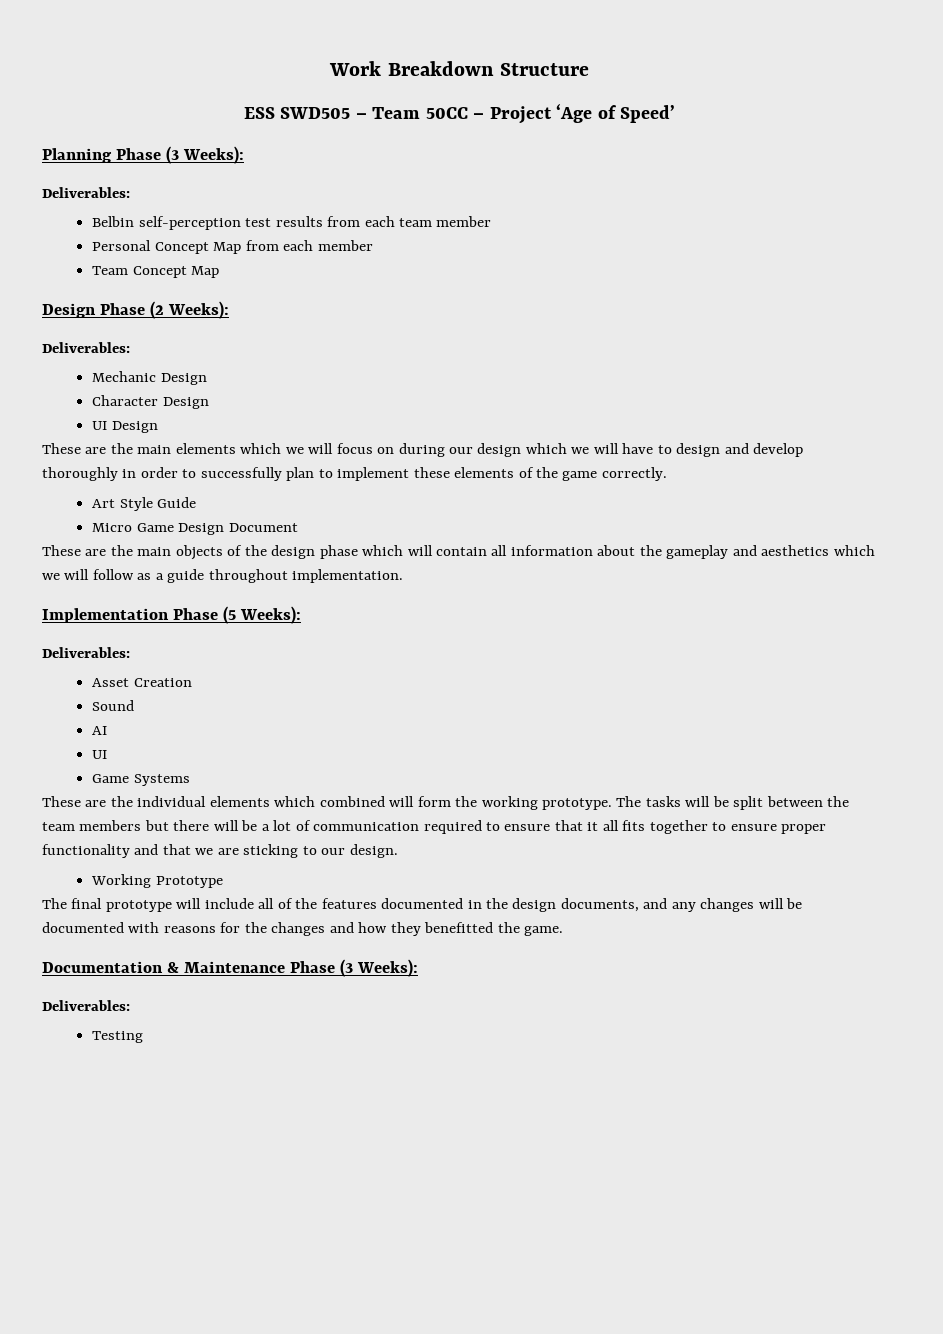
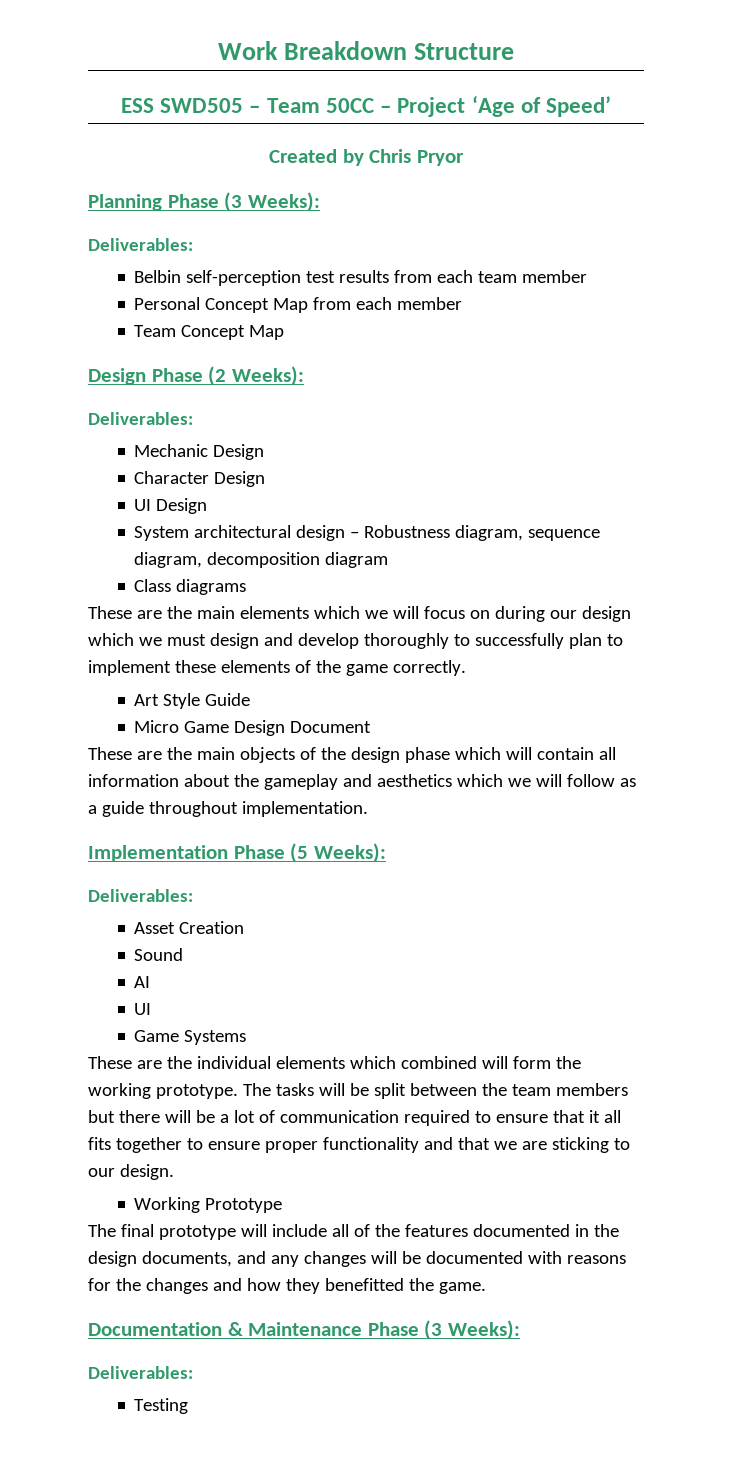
(676, 114) none -> [269,149,464,166] // Created by Chris Pryor
(158, 427) none -> [134,525,601,541] [134,552,389,568] [134,579,247,595] // System architectural design – Robustness diagram, sequence diagram, decomposition diagram // Class diagrams
[593,443,672,454] will have to -> [166,634,206,646] must
[122,467,178,478] in order -> (449, 641) none

